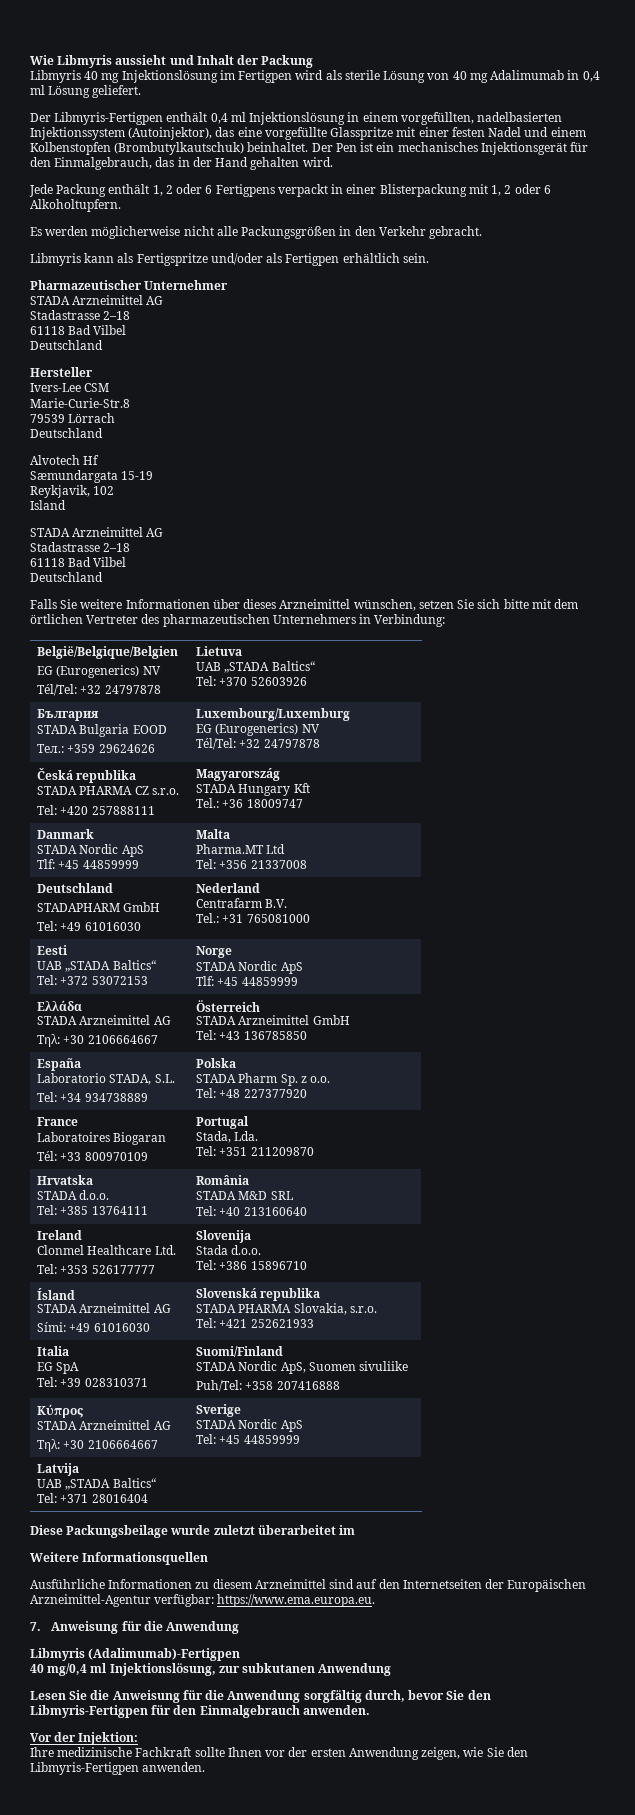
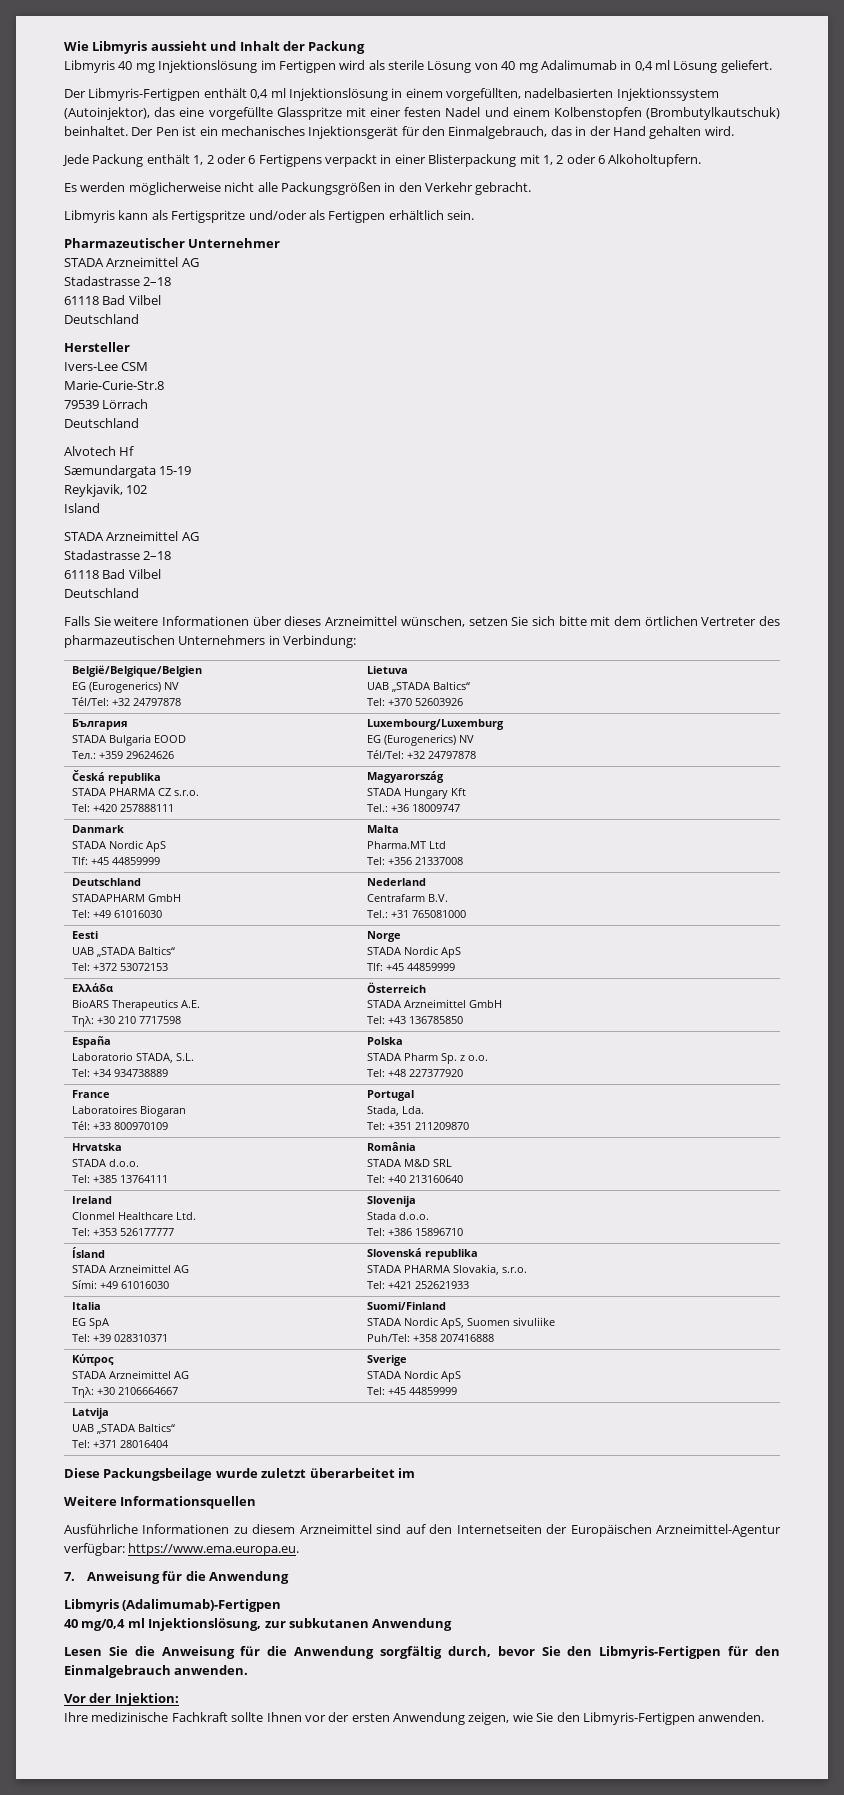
[37,1015,171,1025] [37,1034,158,1047] STADA Arzneimittel AG // Τηλ: +30 2106664667 -> [71,999,200,1011] [71,1016,181,1027] BioARS Therapeutics A.E. // Τηλ: +30 210 7717598

